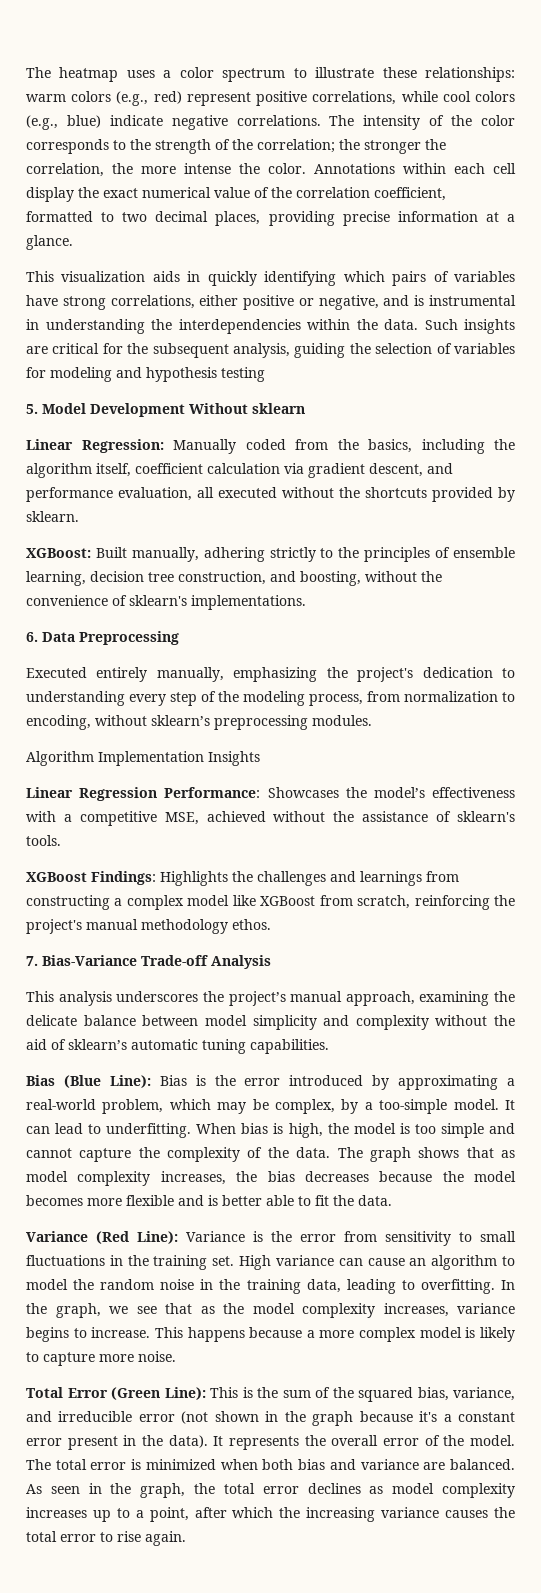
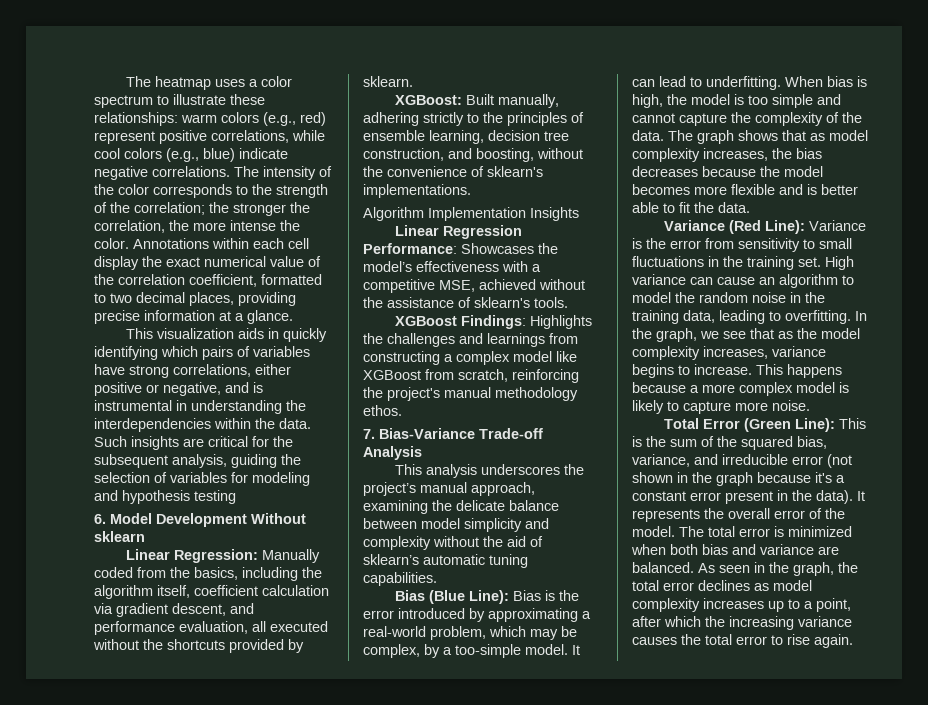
[26,404,38,414] 5. -> [94,514,106,524] 6.
[26,631,179,645] [26,667,515,682] [26,691,515,706] [26,715,372,730] // 6. Data Preprocessing // Executed entirely manually, emphasizing the project's dedication to understanding every step of the modeling process, from normalization to encoding, without sklearn’s preprocessing modules. -> (471, 191) none

